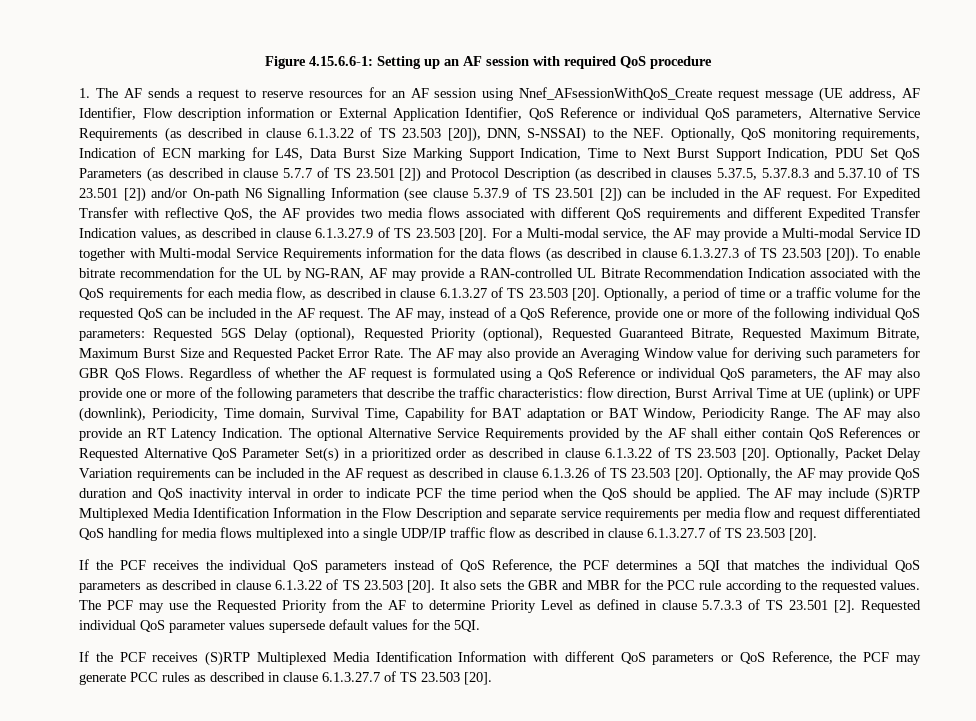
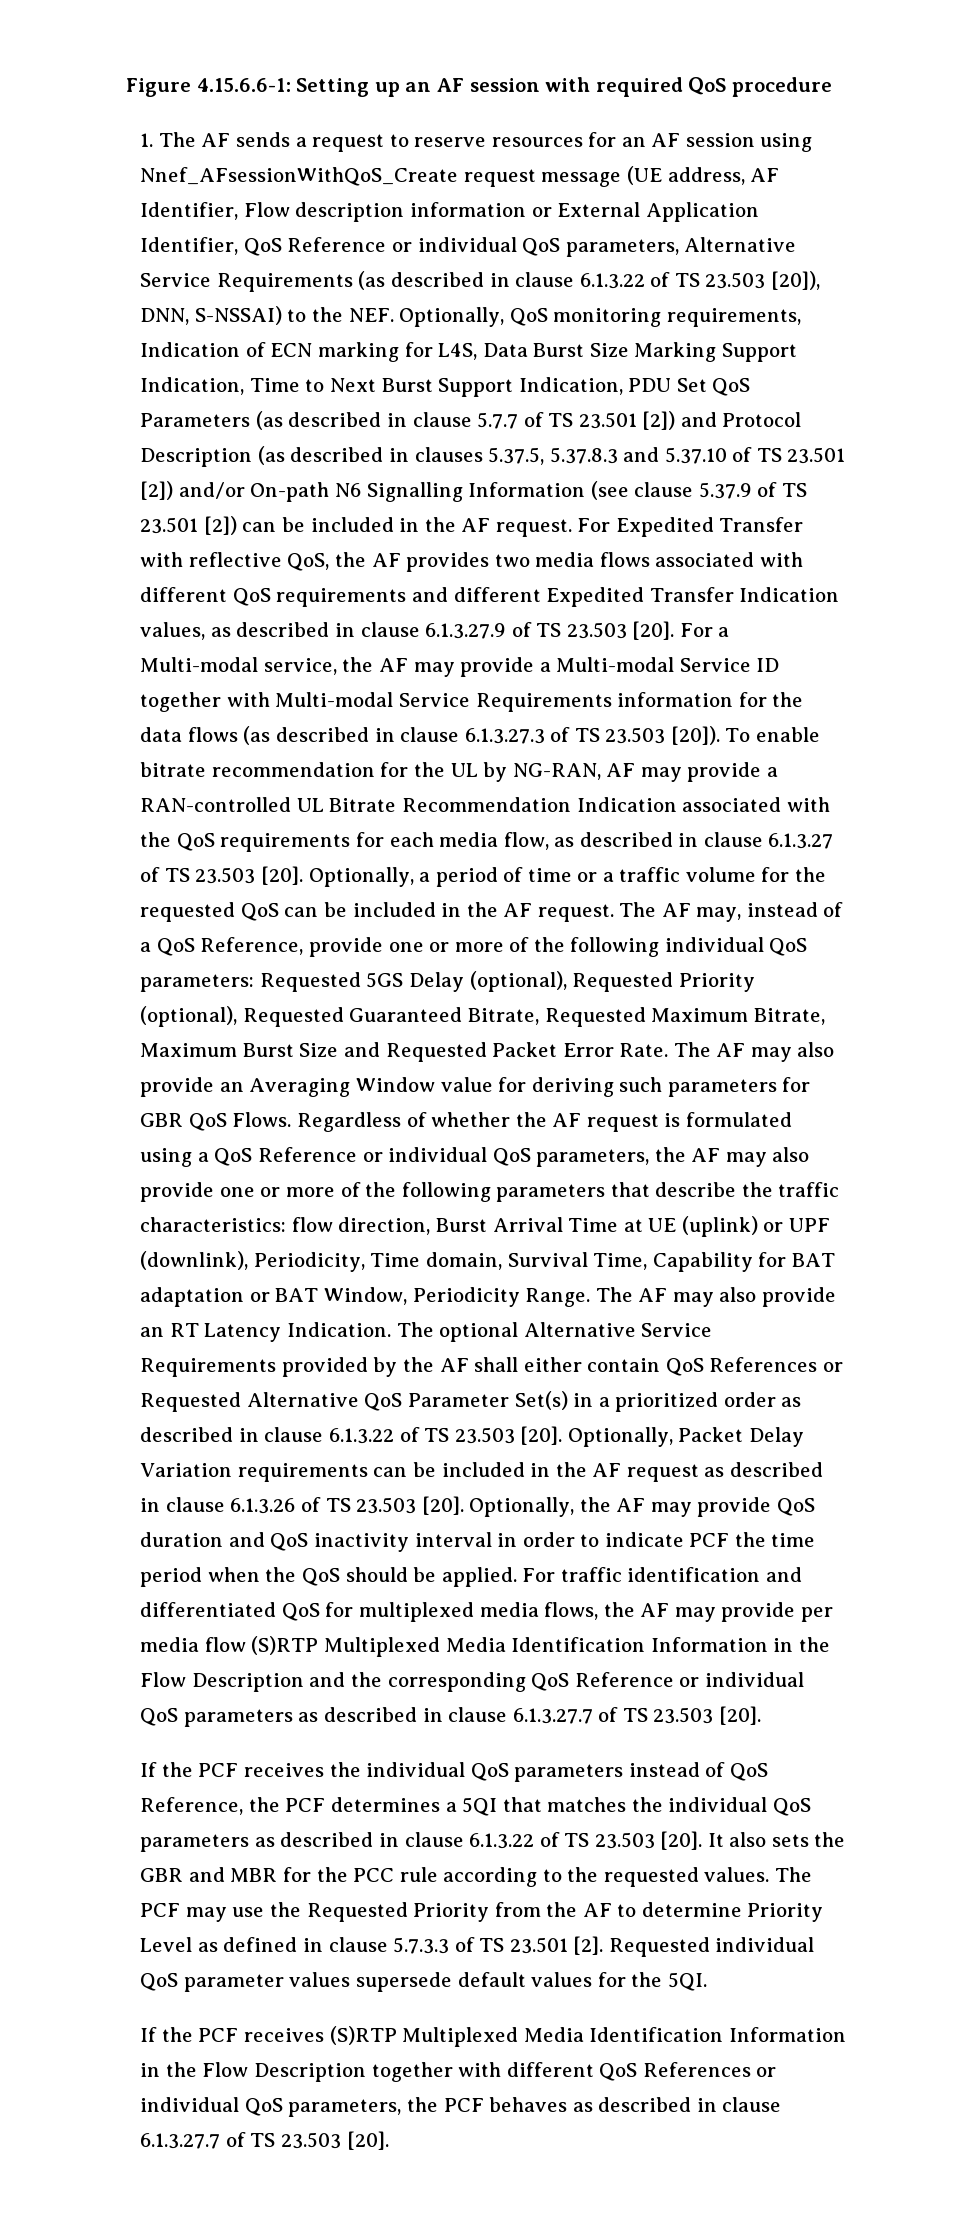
[746,488,870,501] The AF may include -> [522,1567,802,1582] [140,1602,833,1622] [140,1637,246,1652] For traffic identification and differentiated QoS for multiplexed media flows, the AF may provide per media flow
[510,507,922,521] [79,527,517,541] separate service requirements per media flow and request differentiated QoS handling for media flows multiplexed into a single UDP/IP traffic flow -> [351,1672,804,1692] [140,1708,293,1727] the corresponding QoS Reference or individual QoS parameters
[533,651,922,665] [79,672,191,685] with different QoS parameters or QoS Reference, the PCF may generate PCC rules -> [140,2062,777,2082] [140,2097,568,2117] in the Flow Description together with different QoS References or individual QoS parameters, the PCF behaves

